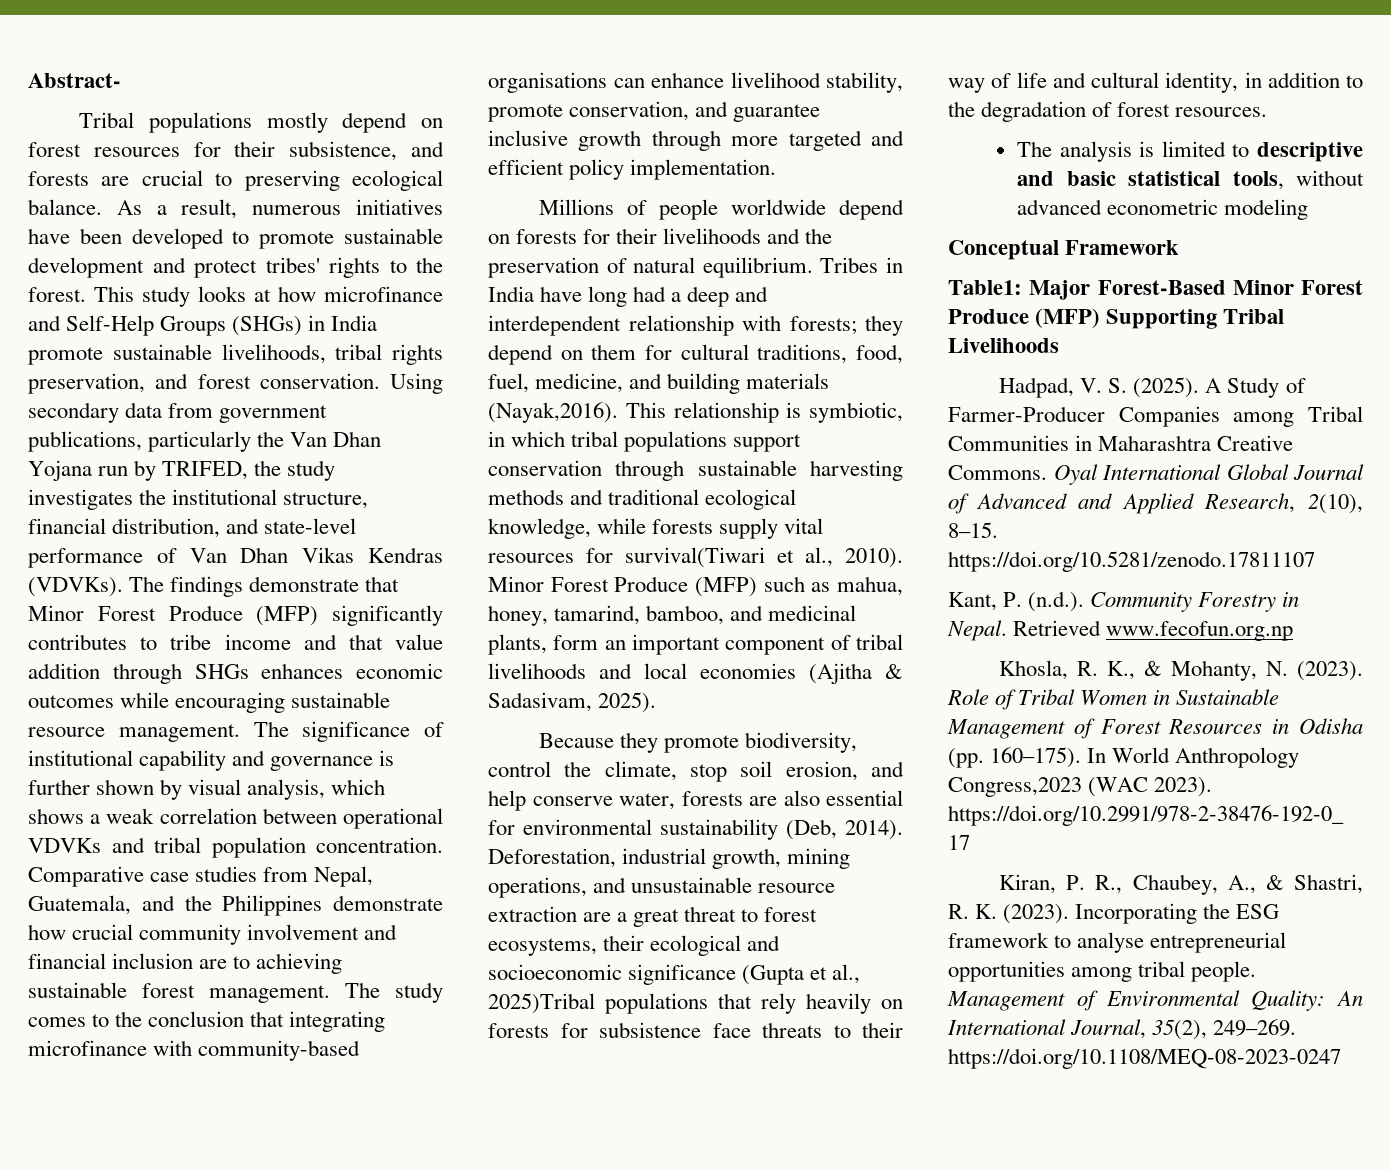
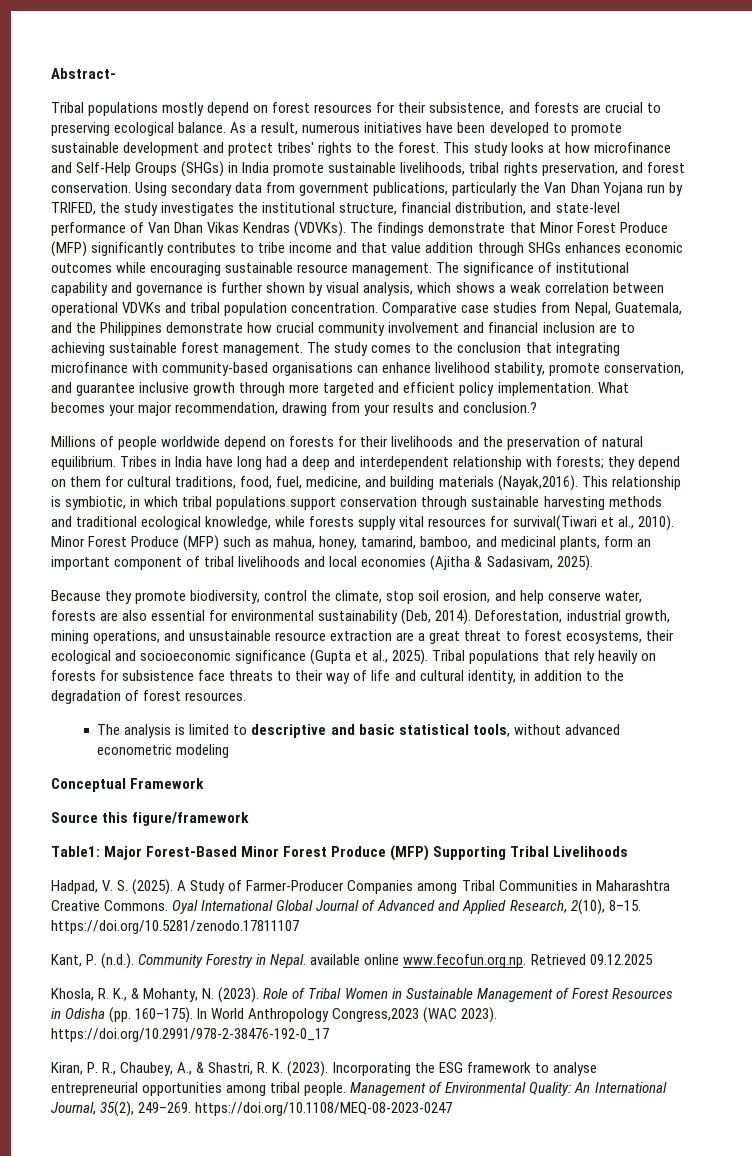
(777, 169) none -> [597,382,629,393] [51,402,538,416] What becomes your major recommendation, drawing from your results and conclusion.?
[488,993,595,1014] 2025)Tribal -> [392,649,466,665] 2025). Tribal
(1180, 247) none -> [51,812,250,826] // Source this figure/framework
[1013,620,1294,641] Retrieved www.fecofun.org.np -> [310,954,653,968] available online www.fecofun.org.np. Retrieved 09.12.2025

